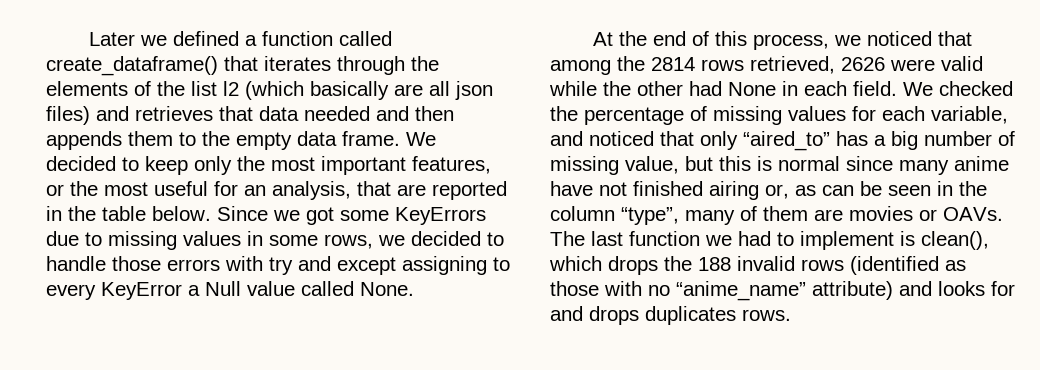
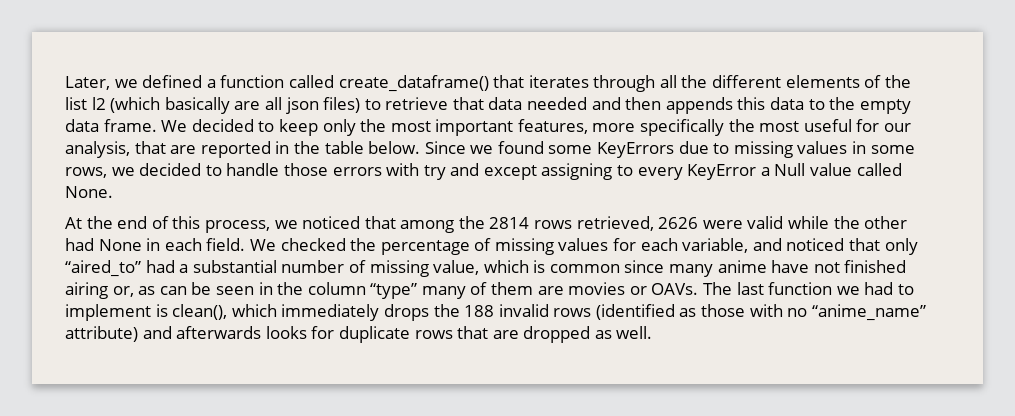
[88,32,135,46] Later -> [65,76,110,90] Later,
[411,56,439,71] the -> [659,75,782,88] all the different
[96,106,213,121] and retrieves -> [364,97,449,110] to retrieve
[128,131,173,146] them -> [737,97,805,110] this data
[46,184,64,196] or -> [592,119,725,136] more specifically
[244,185,266,196] an -> [884,123,912,132] our
[306,207,334,225] got -> [497,141,544,154] found
[836,131,918,150] has a big -> [145,260,277,273] had a substantial
[685,156,840,171] but this is normal -> [483,260,620,273] which is common
[621,207,679,225] “type”, -> [370,283,418,299] “type”
(602, 263) none -> [281,304,380,321] immediately
(932, 288) none -> [176,326,262,339] afterwards
[550,306,791,325] and drops duplicates rows. -> [338,326,653,343] duplicate rows that are dropped as well.

